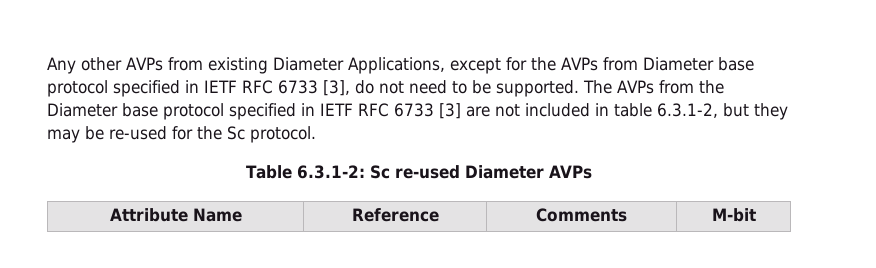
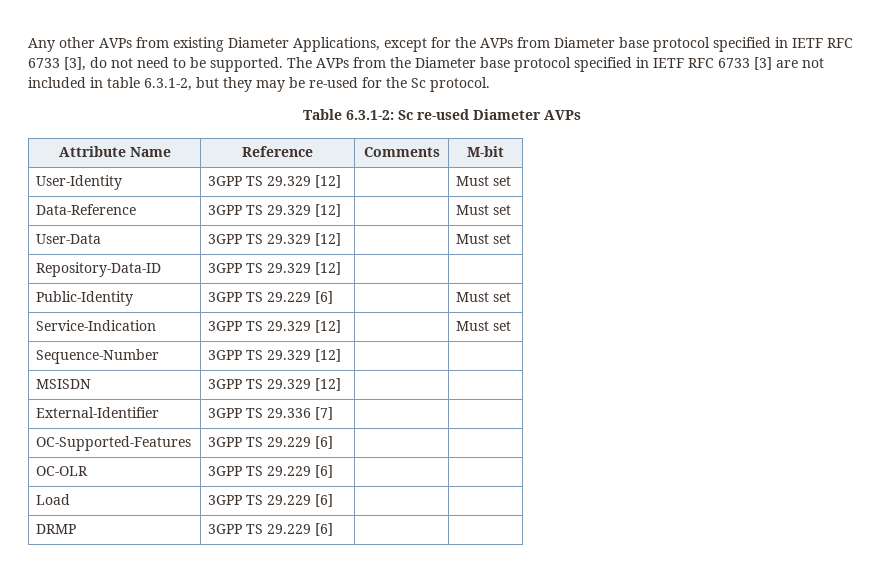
(756, 215) none -> [36,175,123,190] [208,175,342,188] [456,176,512,186] [36,204,137,215] [208,204,342,217] [456,205,512,215] [36,234,102,244] [208,233,342,246] [456,234,512,244] [36,262,162,277] [208,262,342,275] [36,291,134,306] [208,291,334,304] [456,292,512,302] [36,320,157,331] [208,320,342,333] [456,321,512,331] [36,349,160,364] [208,349,342,362] [36,379,92,389] [208,378,342,391] [36,407,160,418] [208,407,334,420] [36,436,192,451] [208,436,334,449] [36,466,89,476] [208,465,334,478] [36,494,71,505] [208,494,334,507] [36,524,77,534] [208,523,334,536] // User-Identity | 3GPP TS 29.329 [12] | | Must set // Data-Reference | 3GPP TS 29.329 [12] | | Must set // User-Data | 3GPP TS 29.329 [12] | | Must set // Repository-Data-ID | 3GPP TS 29.329 [12] | | // Public-Identity | 3GPP TS 29.229 [6] | | Must set // Service-Indication | 3GPP TS 29.329 [12] | | Must set // Sequence-Number | 3GPP TS 29.329 [12] | | // MSISDN | 3GPP TS 29.329 [12] | | // External-Identifier | 3GPP TS 29.336 [7] | | // OC-Supported-Features | 3GPP TS 29.229 [6] | | // OC-OLR | 3GPP TS 29.229 [6] | | // Load | 3GPP TS 29.229 [6] | | // DRMP | 3GPP TS 29.229 [6] | |

